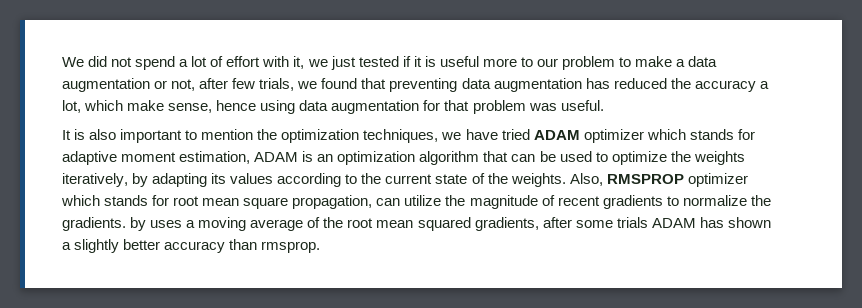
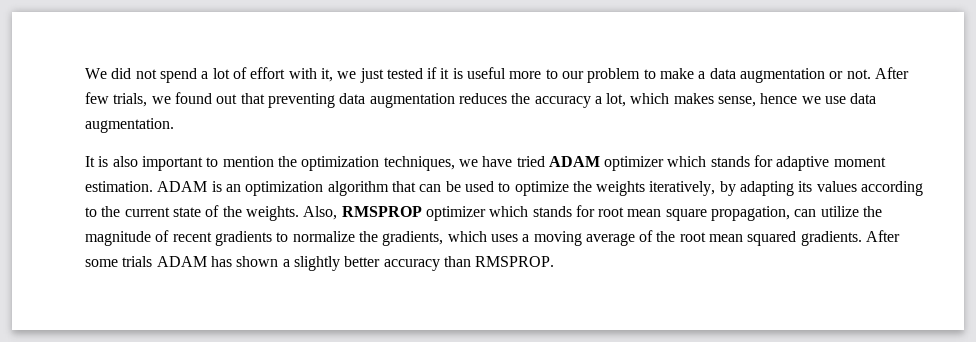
[171,78,229,91] not, after -> [846,67,909,79] not. After
(358, 83) none -> [216,94,238,104] out
[585,78,667,89] has reduced -> [458,93,507,104] reduces
[127,100,165,111] make -> [673,93,714,104] makes
[260,100,604,114] using data augmentation for that problem was useful. -> [801,93,877,104] [85,118,174,133] we use data augmentation.
[179,151,251,164] estimation, -> [85,181,153,192] estimation.
[62,217,147,231] gradients. by -> [382,231,487,246] gradients, which
[474,217,572,231] gradients, after -> [800,230,901,246] gradients. After
[261,241,321,253] rmsprop. -> [475,256,555,267] RMSPROP.

